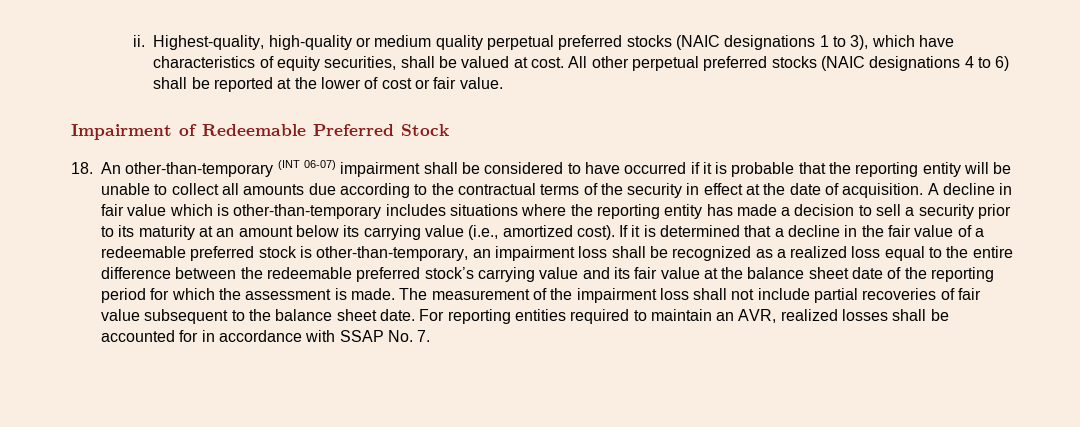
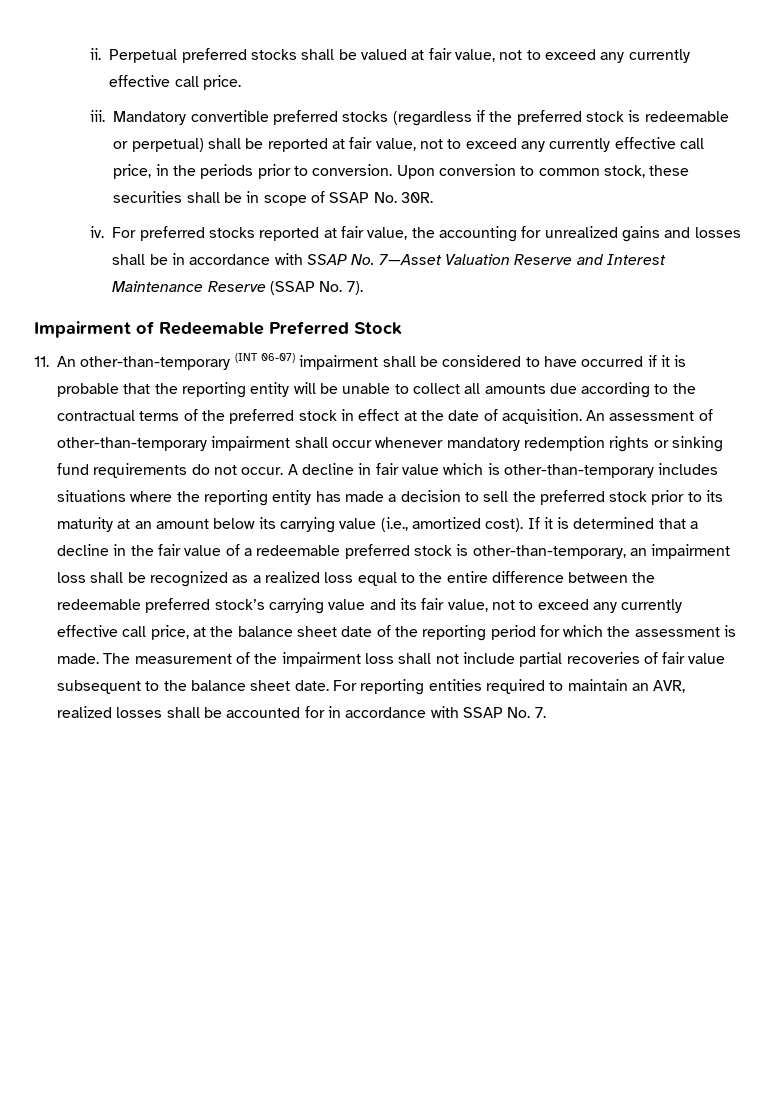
[153,35,954,50] [153,56,1010,71] [153,77,503,92] Highest-quality, high-quality or medium quality perpetual preferred stocks (NAIC designations 1 to 3), which have characteristics of equity securities, shall be valued at cost. All other perpetual preferred stocks (NAIC designations 4 to 6) shall be reported at the lower of cost or fair value. -> [109,48,690,63] [109,75,242,90] [90,110,729,126] [113,137,704,152] [113,164,690,179] [113,191,434,206] [90,226,741,242] [112,253,666,265] [112,281,363,295] Perpetual preferred stocks shall be valued at fair value, not to exceed any currently effective call price. // iii. Mandatory convertible preferred stocks (regardless if the preferred stock is redeemable or perpetual) shall be reported at fair value, not to exceed any currently effective call price, in the periods prior to conversion. Upon conversion to common stock, these securities shall be in scope of SSAP No. 30R. // iv. For preferred stocks reported at fair value, the accounting for unrealized gains and losses shall be in accordance with SSAP No. 7—Asset Valuation Reserve and Interest Maintenance Reserve (SSAP No. 7).
[71,162,93,174] 18. -> [34,356,49,367] 11.
[627,183,683,198] security -> [229,409,337,424] preferred stock
(924, 190) none -> [586,409,713,421] [57,436,723,452] [57,463,284,478] An assessment of other-than-temporary impairment shall occur whenever mandatory redemption rights or sinking fund requirements do not occur.
[905,204,974,219] a security -> [512,490,648,505] the preferred stock
[660,267,700,279] value -> [447,599,683,613] [57,625,189,640] value, not to exceed any currently effective call price,

